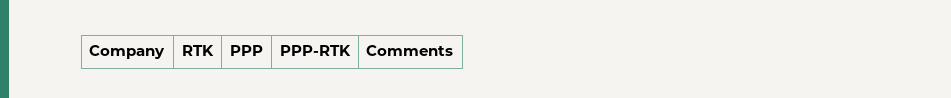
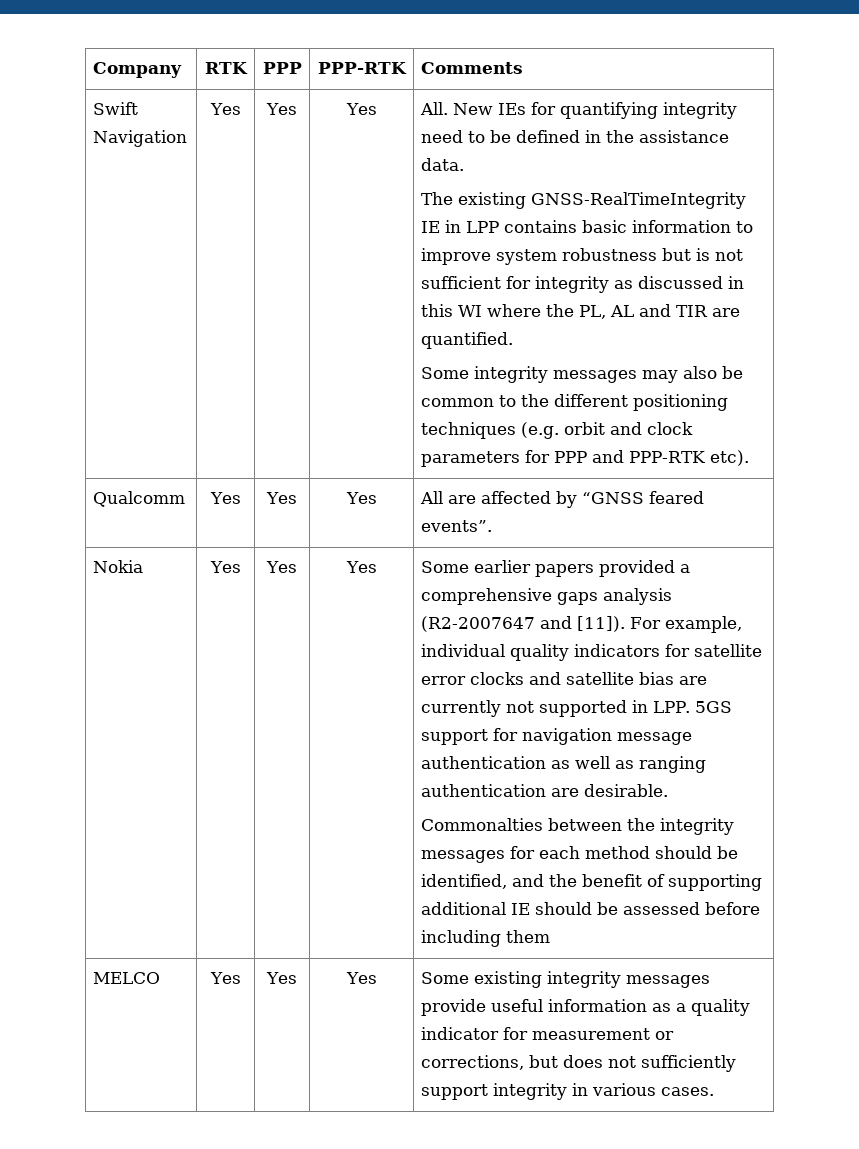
(454, 50) none -> [92,102,138,115] [92,130,187,147] [209,103,241,115] [266,103,298,115] [345,103,377,115] [419,102,737,119] [420,130,729,143] [420,158,464,171] [420,192,746,209] [420,220,753,233] [420,248,743,265] [420,276,744,293] [420,304,740,319] [420,332,513,349] [420,366,743,383] [420,394,728,411] [420,422,693,439] [420,450,749,467] [92,491,185,507] [209,492,241,504] [266,492,298,504] [345,492,377,504] [419,491,704,508] [420,520,492,532] [92,560,143,573] [209,561,241,573] [266,561,298,573] [345,561,377,573] [420,560,690,577] [420,588,672,605] [420,616,742,633] [420,644,762,661] [420,672,707,685] [420,700,733,717] [420,728,692,745] [420,756,706,773] [420,784,668,797] [420,818,734,835] [420,846,738,863] [420,874,762,891] [420,902,760,915] [420,930,550,947] [92,972,160,984] [209,972,241,984] [266,972,298,984] [345,972,377,984] [420,971,710,988] [420,999,750,1016] [420,1027,674,1040] [420,1055,736,1072] [420,1083,714,1100] // Swift Navigation | Yes | Yes | Yes | All. New IEs for quantifying integrity need to be defined in the assistance data. // The existing GNSS-RealTimeIntegrity IE in LPP contains basic information to improve system robustness but is not sufficient for integrity as discussed in this WI where the PL, AL and TIR are quantified. // Some integrity messages may also be common to the different positioning techniques (e.g. orbit and clock parameters for PPP and PPP-RTK etc). // Qualcomm | Yes | Yes | Yes | All are affected by “GNSS feared events”. // Nokia | Yes | Yes | Yes | Some earlier papers provided a comprehensive gaps analysis (R2-2007647 and [11]). For example, individual quality indicators for satellite error clocks and satellite bias are currently not supported in LPP. 5GS support for navigation message authentication as well as ranging authentication are desirable. // Commonalties between the integrity messages for each method should be identified, and the benefit of supporting additional IE should be assessed before including them // MELCO | Yes | Yes | Yes | Some existing integrity messages provide useful information as a quality indicator for measurement or corrections, but does not sufficiently support integrity in various cases.

